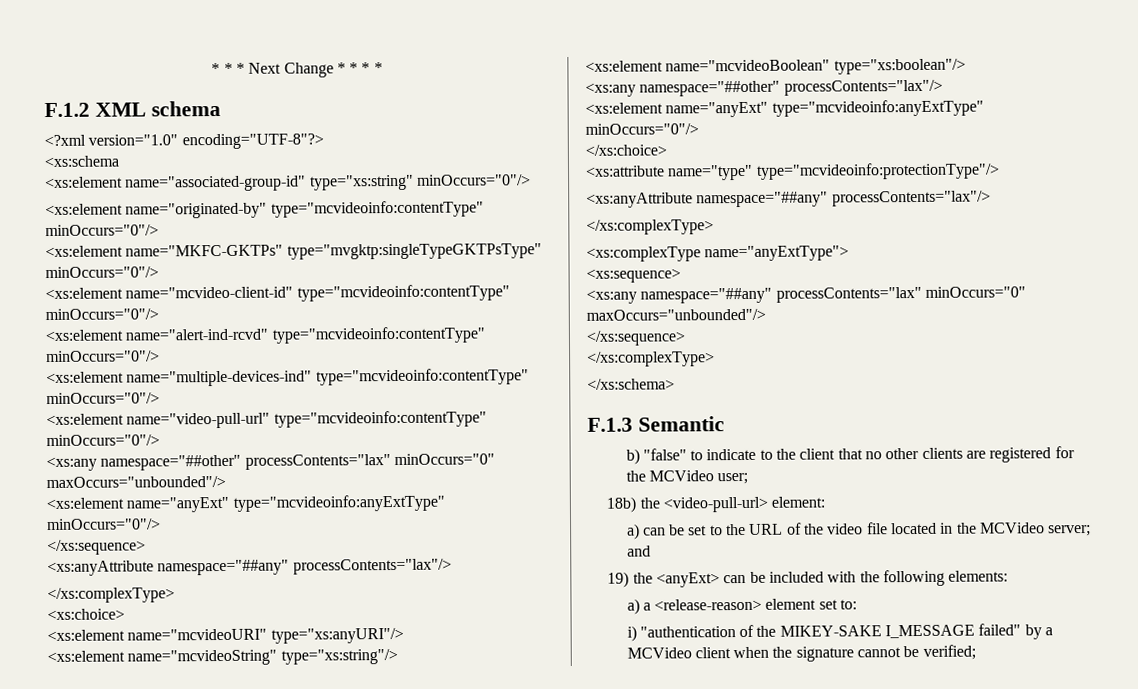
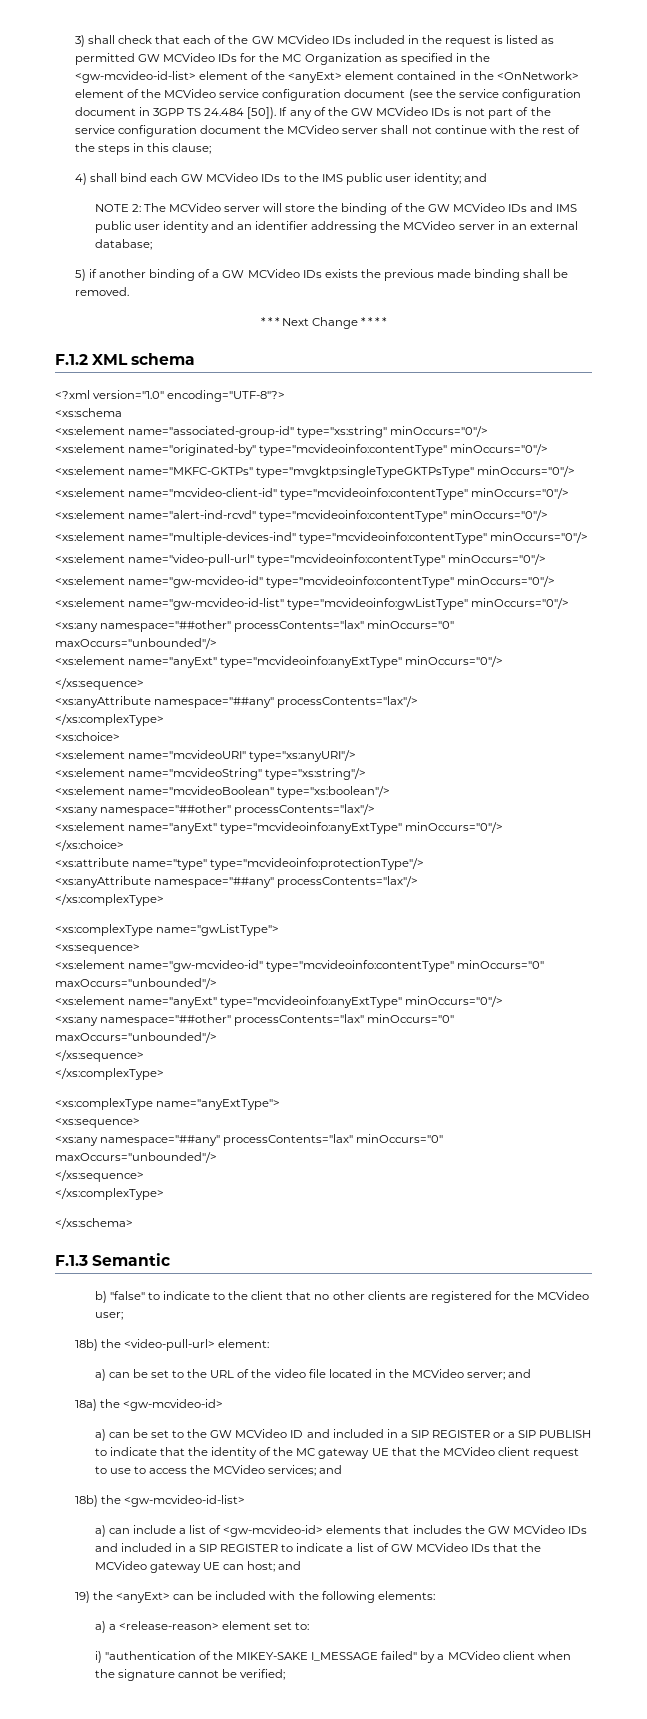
(211, 69) none -> [74,35,555,47] [74,53,490,65] [74,71,579,83] [74,89,581,101] [74,107,551,119] [74,125,581,137] [74,143,212,155] [74,173,488,185] [94,203,578,215] [94,221,578,233] [94,239,152,250] [74,269,569,281] [74,287,129,296] 3) shall check that each of the GW MCVideo IDs included in the request is listed as permitted GW MCVideo IDs for the MC Organization as specified in the <gw-mcvideo-id-list> element of the <anyExt> element contained in the <OnNetwork> element of the MCVideo service configuration document (see the service configuration document in 3GPP TS 24.484 [50]). If any of the GW MCVideo IDs is not part of the service configuration document the MCVideo server shall not continue with the rest of the steps in this clause; // 4) shall bind each GW MCVideo IDs to the IMS public user identity; and // NOTE 2: The MCVideo server will store the binding of the GW MCVideo IDs and IMS public user identity and an identifier addressing the MCVideo server in an external database; // 5) if another binding of a GW MCVideo IDs exists the previous made binding shall be removed. //
(160, 440) none -> [55,576,556,588] [55,598,570,610] // <xs:element name="gw-mcvideo-id" type="mcvideoinfo:contentType" minOccurs="0"/> // <xs:element name="gw-mcvideo-id-list" type="mcvideoinfo:gwListType" minOccurs="0"/>
(714, 227) none -> [55,924,280,936] [55,944,140,954] [55,960,545,972] [55,978,217,989] [55,996,504,1008] [55,1014,455,1026] [55,1032,217,1043] [55,1050,144,1062] [55,1068,164,1080] // <xs:complexType name="gwListType"> // <xs:sequence> // <xs:element name="gw-mcvideo-id" type="mcvideoinfo:contentType" minOccurs="0" maxOccurs="unbounded"/> // <xs:element name="anyExt" type="mcvideoinfo:anyExtType" minOccurs="0"/> // <xs:any namespace="##other" processContents="lax" minOccurs="0" maxOccurs="unbounded"/> // </xs:sequence> // </xs:complexType>
(651, 551) none -> [74,1399,223,1411] [94,1429,592,1441] [94,1447,580,1459] [94,1465,343,1476] [74,1495,245,1507] [94,1525,587,1537] [94,1543,542,1552] [94,1561,302,1573] // 18a) the <gw-mcvideo-id> // a) can be set to the GW MCVideo ID and included in a SIP REGISTER or a SIP PUBLISH to indicate that the identity of the MC gateway UE that the MCVideo client request to use to access the MCVideo services; and // 18b) the <gw-mcvideo-id-list> // a) can include a list of <gw-mcvideo-id> elements that includes the GW MCVideo IDs and included in a SIP REGISTER to indicate a list of GW MCVideo IDs that the MCVideo gateway UE can host; and

